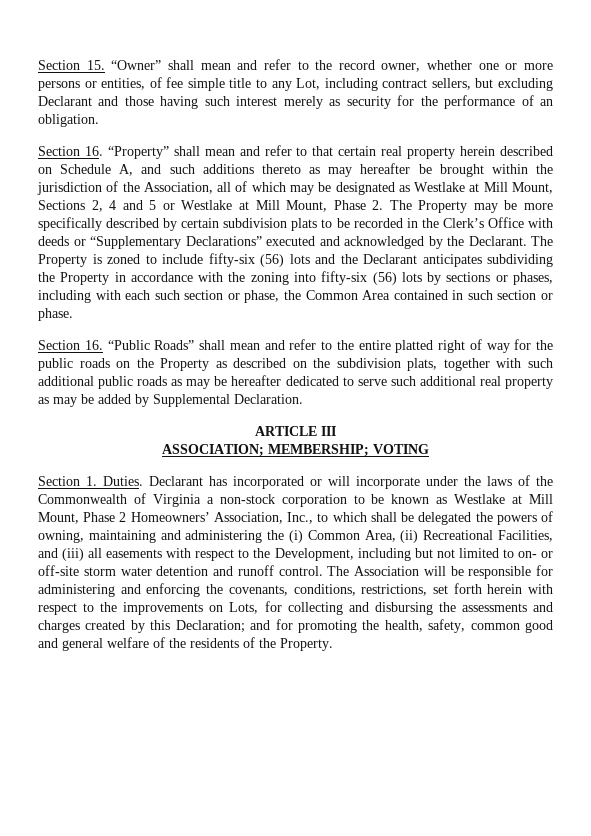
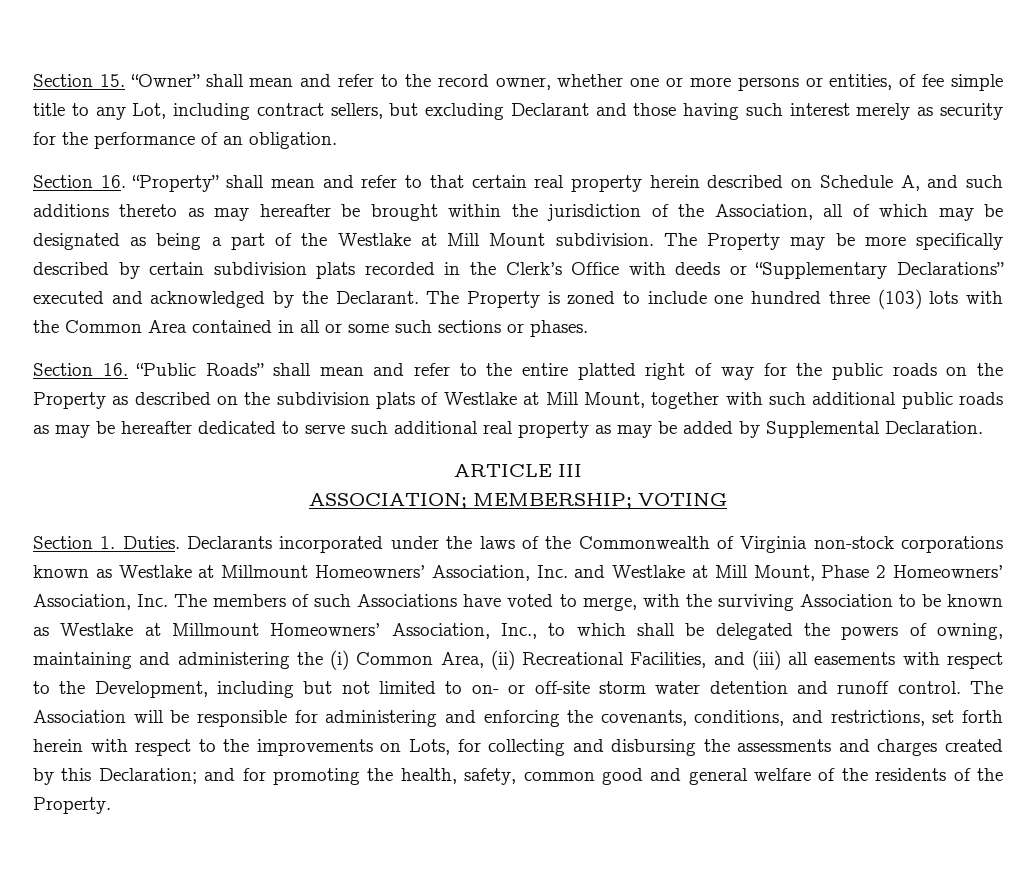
[414,182,553,194] [38,200,384,212] Westlake at Mill Mount, Sections 2, 4 and 5 or Westlake at Mill Mount, Phase 2. -> [156,233,654,250] being a part of the Westlake at Mill Mount subdivision.
[321,218,350,228] to be -> (356, 270) none
[208,253,553,267] [38,271,553,285] [38,290,553,303] [38,308,73,321] fifty-six (56) lots and the Declarant anticipates subdividing the Property in accordance with the zoning into fifty-six (56) lots by sections or phases, including with each such section or phase, the Common Area contained in such section or phase. -> [714,289,1004,309] [33,320,588,337] one hundred three (103) lots with the Common Area contained in all or some such sections or phases.
[407,358,438,371] plats, -> [376,392,645,409] plats of Westlake at Mill Mount,
[149,476,420,489] Declarant has incorporated or will incorporate -> [187,536,384,553] Declarants incorporated
[206,494,347,507] a non-stock corporation -> [813,536,1004,553] [33,565,1003,581] [33,594,893,611] non-stock corporations known as Westlake at Millmount Homeowners’ Association, Inc. and Westlake at Mill Mount, Phase 2 Homeowners’ Association, Inc. The members of such Associations have voted to merge, with the surviving Association
[529,494,554,504] [38,512,127,524] Mill Mount, Phase 2 -> [172,623,259,636] Millmount
(356, 590) none -> [792,710,824,723] and

